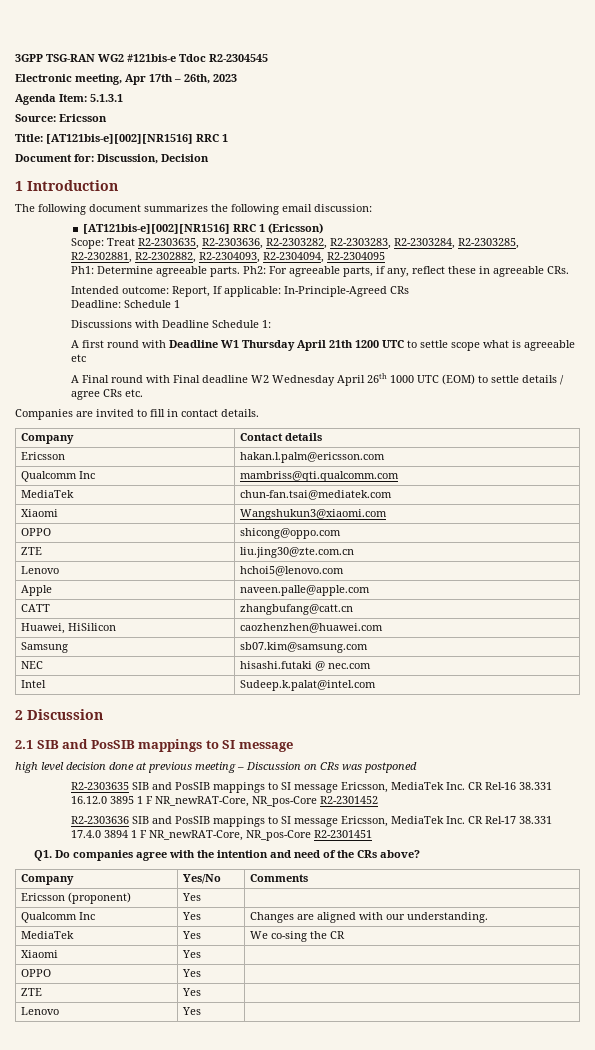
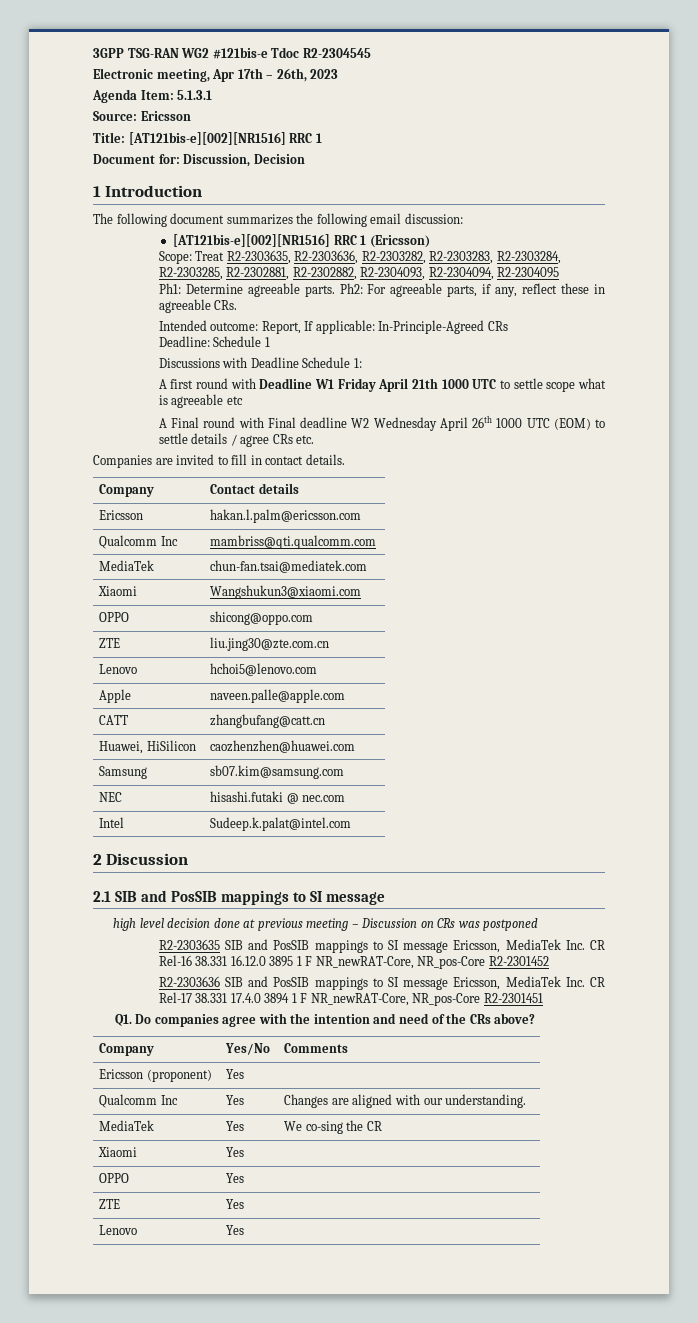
[241,340,295,351] Thursday -> [337,378,376,392] Friday
[354,340,379,348] 1200 -> [441,379,469,389] 1000

